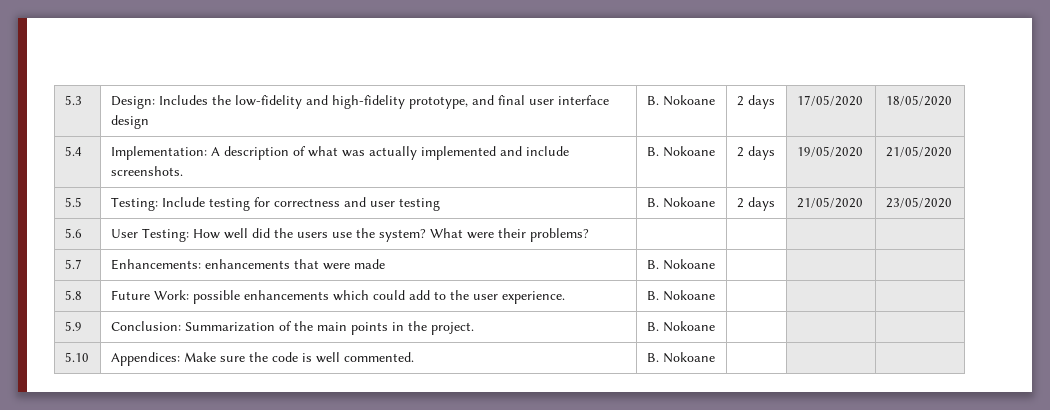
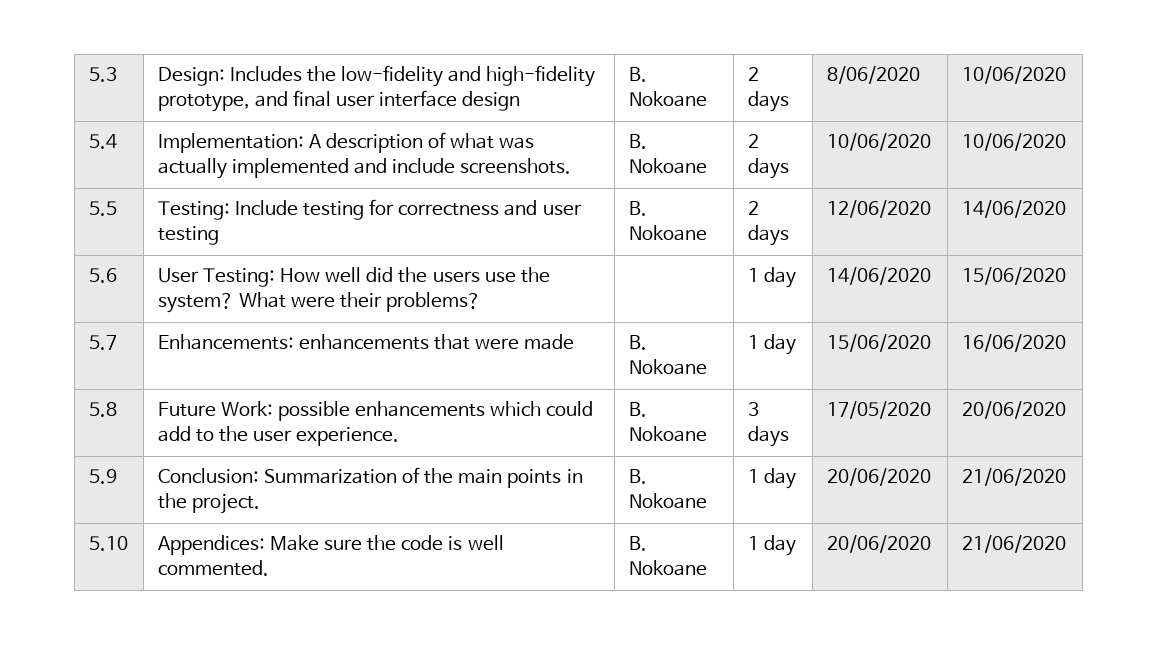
[796,95,863,106] [885,95,952,106] 17/05/2020 | 18/05/2020 -> [826,66,920,84] [961,66,1066,84] 8/06/2020 | 10/06/2020
[796,146,863,157] [885,146,952,157] 19/05/2020 | 21/05/2020 -> [826,133,931,151] [961,133,1066,151] 10/06/2020 | 10/06/2020
[796,197,863,208] [885,197,952,208] 21/05/2020 | 23/05/2020 -> [826,200,931,218] [961,200,1066,218] 12/06/2020 | 14/06/2020
(589, 235) | | -> [747,267,796,288] [826,267,931,285] [961,267,1066,285] 1 day | 14/06/2020 | 15/06/2020
(715, 264) | | -> [747,334,796,355] [826,334,931,352] [961,334,1066,352] 1 day | 15/06/2020 | 16/06/2020
(715, 295) | | -> [747,402,759,416] [747,426,789,447] [826,401,931,419] [961,401,1066,419] 3 days | 17/05/2020 | 20/06/2020
(715, 326) | | -> [747,468,796,489] [826,468,931,486] [961,468,1066,486] 1 day | 20/06/2020 | 21/06/2020
(715, 357) | | -> [747,535,796,556] [826,535,931,553] [961,535,1066,553] 1 day | 20/06/2020 | 21/06/2020

